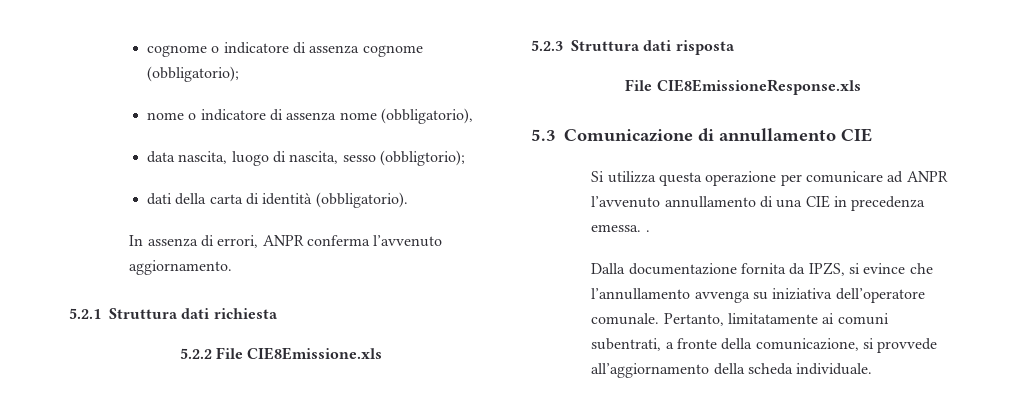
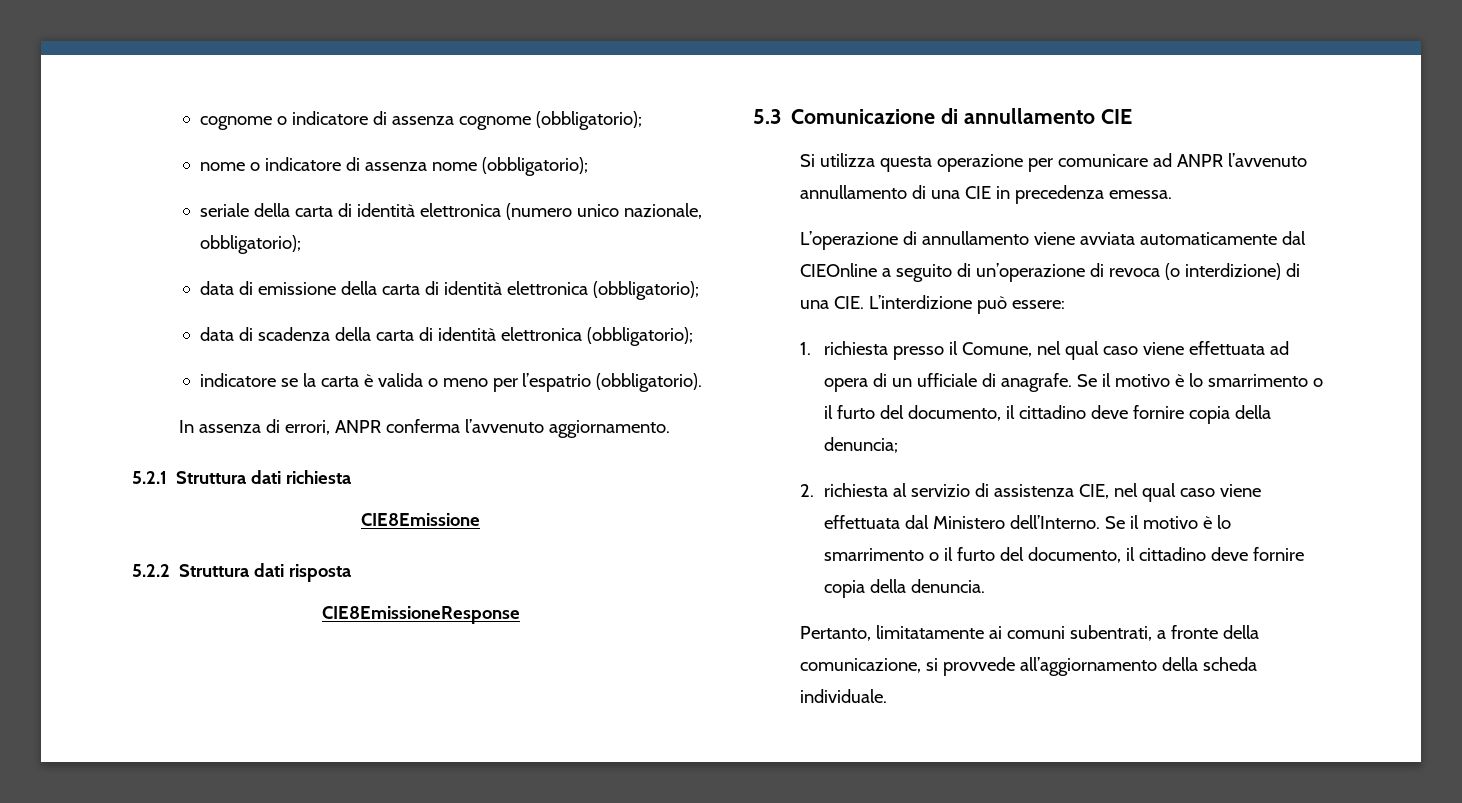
[380,108,473,124] [146,150,465,166] [146,193,313,205] (obbligatorio), // data nascita, luogo di nascita, sesso (obbligtorio); // dati della carta di identità -> [481,157,588,176] [199,203,702,220] [199,235,301,254] [199,281,699,300] [199,327,693,346] [199,373,592,392] (obbligatorio); // seriale della carta di identità elettronica (numero unico nazionale, obbligatorio); // data di emissione della carta di identità elettronica (obbligatorio); // data di scadenza della carta di identità elettronica (obbligatorio); // indicatore se la carta è valida o meno per l’espatrio
[179,347,383,360] [531,40,563,51] 5.2.2 File CIE8Emissione.xls // 5.2.3 -> [361,513,480,526] [132,564,170,577] CIE8Emissione // 5.2.2
[625,79,861,95] File CIE8EmissioneResponse.xls -> [321,606,520,624] CIE8EmissioneResponse
[645,230,650,232] [591,262,933,276] [591,288,925,303] [591,313,660,325] . // Dalla documentazione fornita da IPZS, si evince che l’annullamento avvenga su iniziativa dell’operatore comunale. -> [800,231,1307,250] [800,263,1301,282] [800,295,1066,314] [800,341,1289,360] [823,373,1323,392] [823,405,1271,424] [823,437,898,453] [800,483,1261,502] [823,515,1231,529] [823,547,1304,563] [823,579,985,598] // L’operazione di annullamento viene avviata automaticamente dal CIEOnline a seguito di un’operazione di revoca (o interdizione) di una CIE. L’interdizione può essere: // 1. richiesta presso il Comune, nel qual caso viene effettuata ad opera di un ufficiale di anagrafe. Se il motivo è lo smarrimento o il furto del documento, il cittadino deve fornire copia della denuncia; // 2. richiesta al servizio di assistenza CIE, nel qual caso viene effettuata dal Ministero dell’Interno. Se il motivo è lo smarrimento o il furto del documento, il cittadino deve fornire copia della denuncia. //

